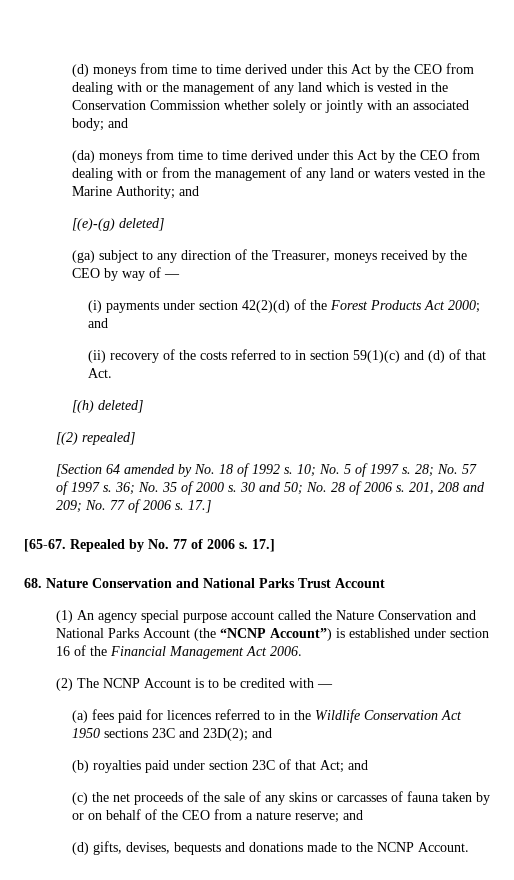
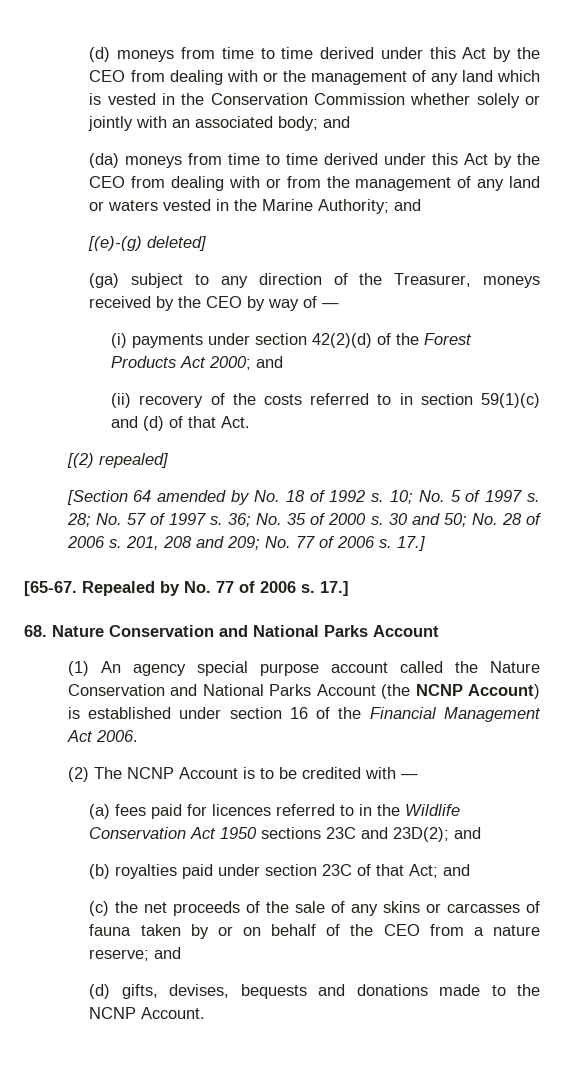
[71,400,143,413] // [(h) deleted] -> (251, 422) none
[298,578,331,588] Trust -> (368, 631) none
[219,628,332,641] “NCNP Account”) -> [415,684,540,699] NCNP Account)

